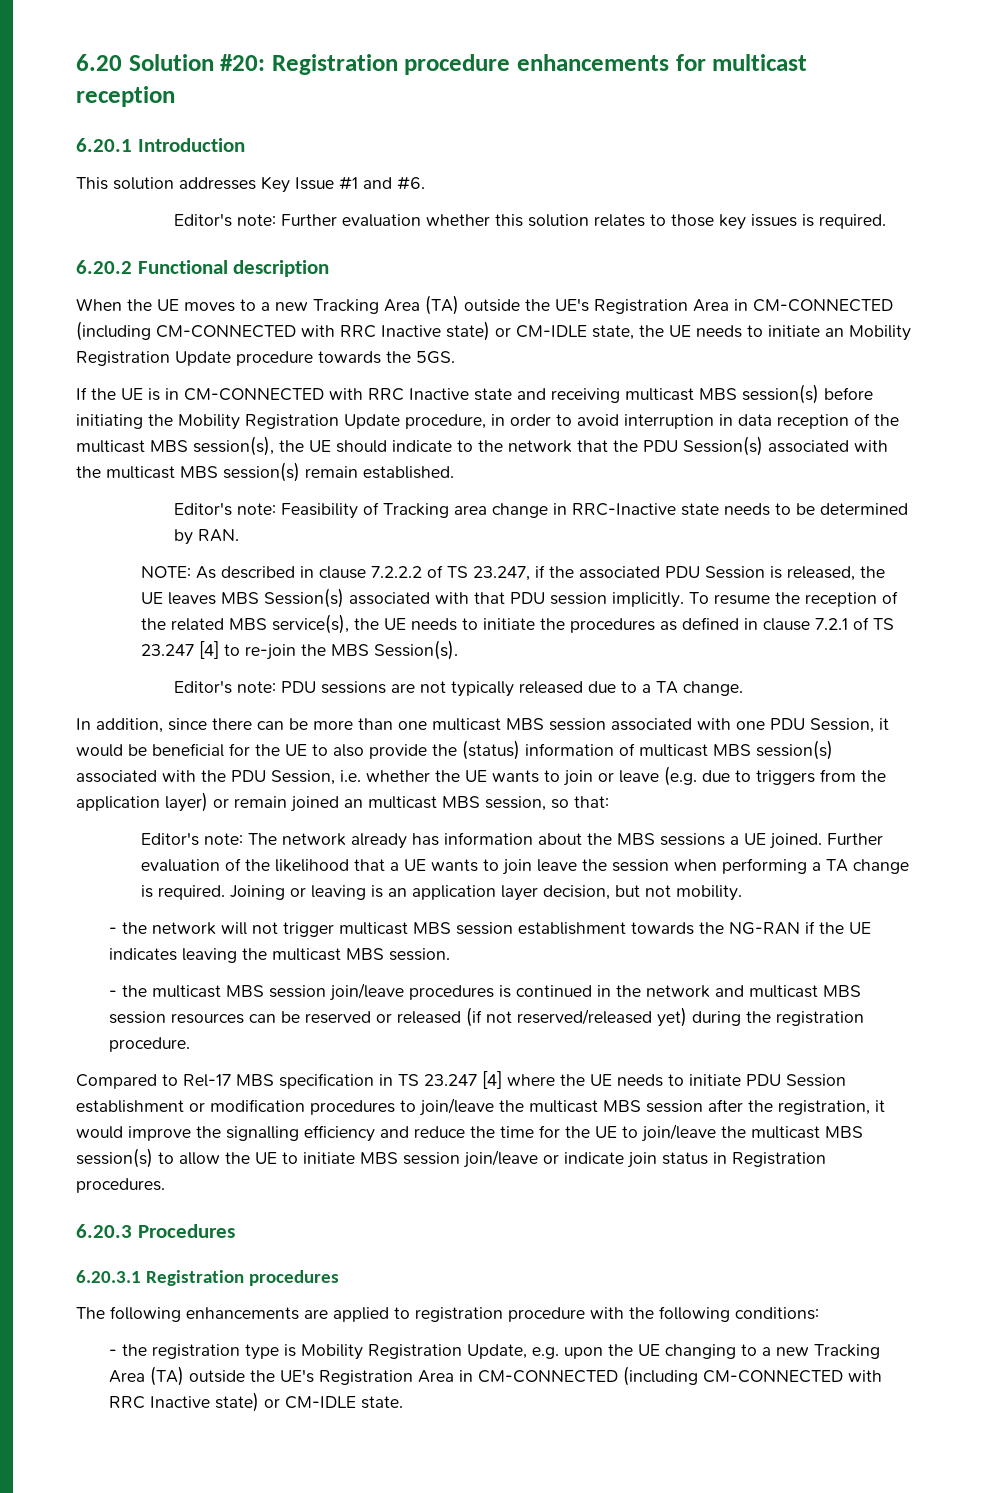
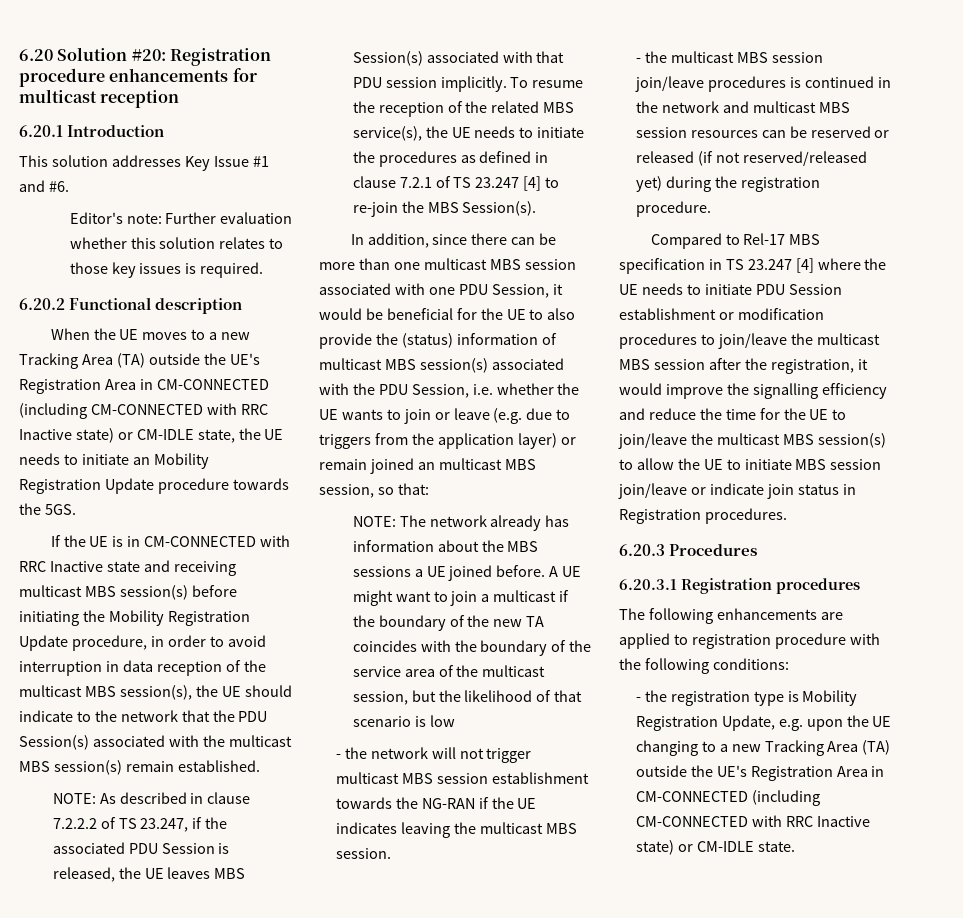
[173,502,908,519] [173,529,239,545] // Editor's note: Feasibility of Tracking area change in RRC-Inactive state needs to be determined by RAN. -> (260, 766) none
[173,680,743,697] // Editor's note: PDU sessions are not typically released due to a TA change. -> (537, 208) none
[141,832,244,846] Editor's note: -> [352,516,396,527] NOTE:
[769,833,884,849] [141,858,910,875] [141,885,743,901] joined. Further evaluation of the likelihood that a UE wants to join leave the session when performing a TA change is required. Joining or leaving is an application layer decision, but not mobility. -> [448,565,582,581] [352,590,570,606] [352,615,545,631] [352,640,592,656] [352,665,546,677] [352,690,583,705] [352,715,455,727] joined before. A UE might want to join a multicast if the boundary of the new TA coincides with the boundary of the service area of the multicast session, but the likelihood of that scenario is low

